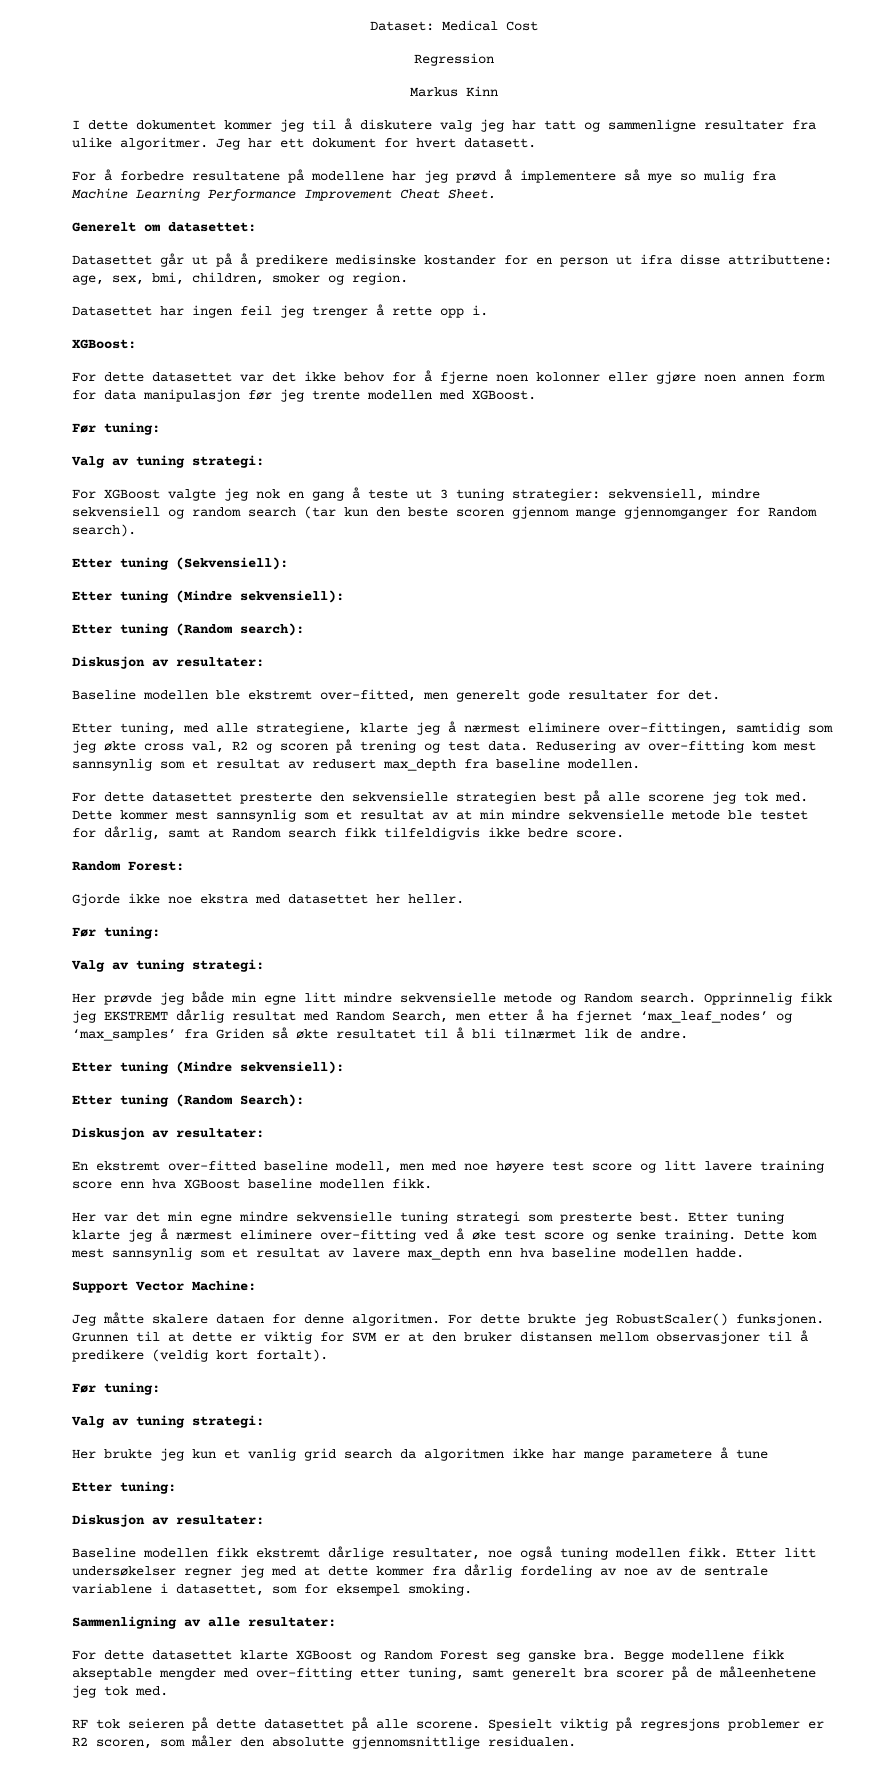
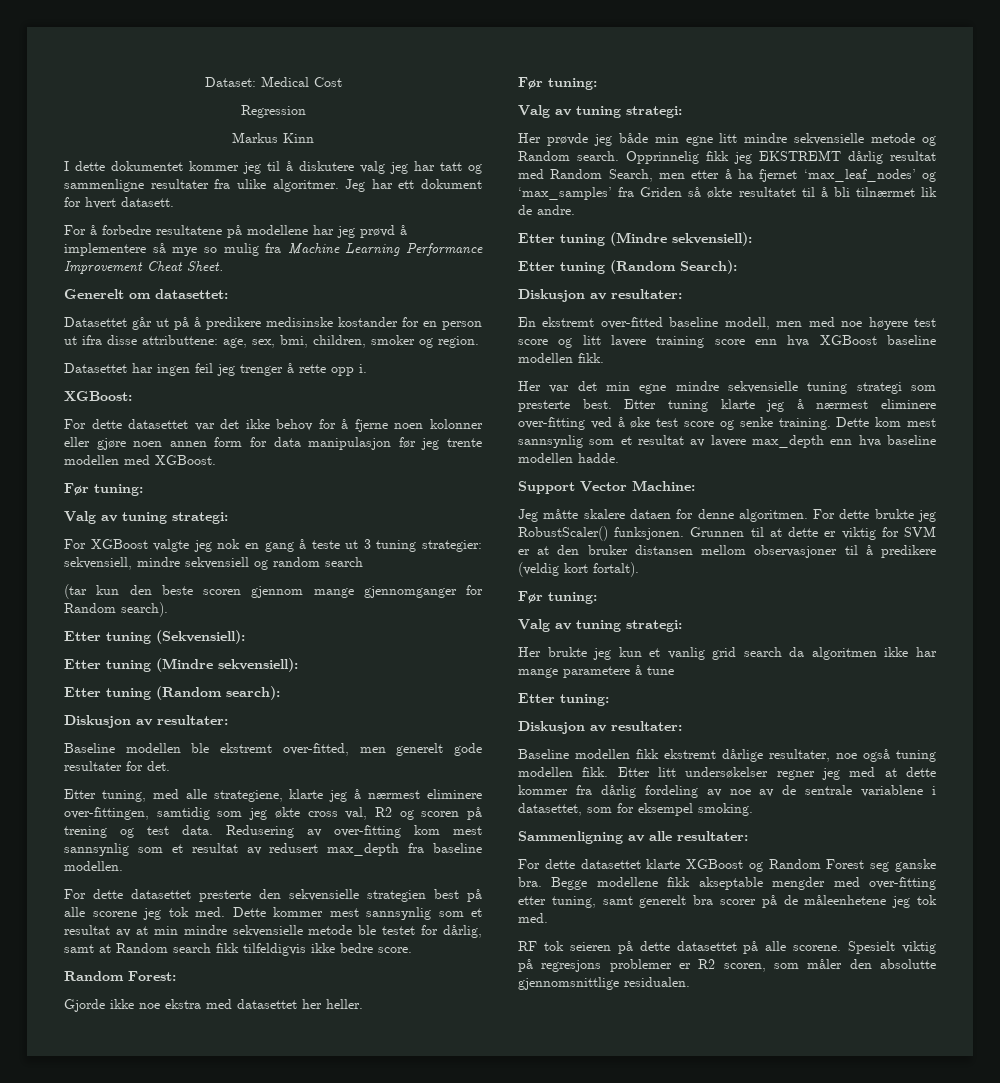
(296, 512) none -> (363, 562) //

